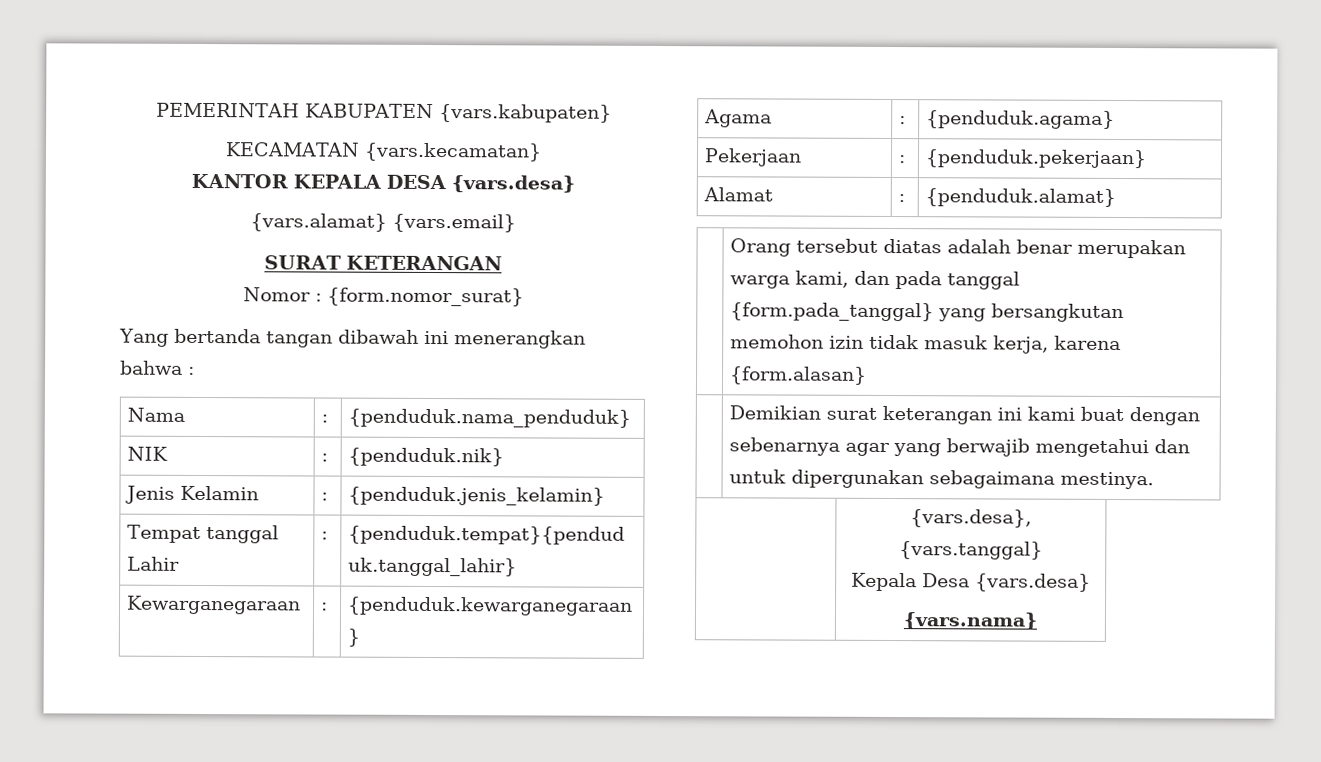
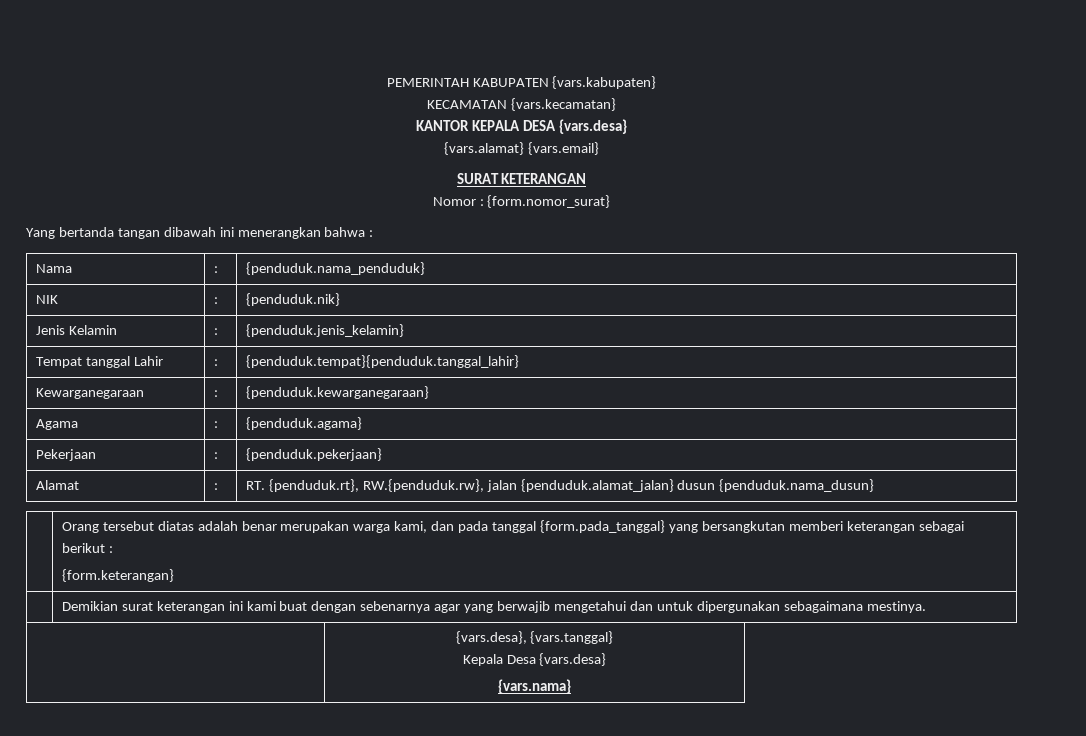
[925,188,1117,207] {penduduk.alamat} -> [245,479,875,492] RT. {penduduk.rt}, RW.{penduduk.rw}, jalan {penduduk.alamat_jalan} dusun {penduduk.nama_dusun}
[730,334,1122,354] [729,366,868,385] memohon izin tidak masuk kerja, karena {form.alasan} -> [788,521,964,533] [61,543,113,553] [61,569,174,582] memberi keterangan sebagai berikut : // {form.keterangan}

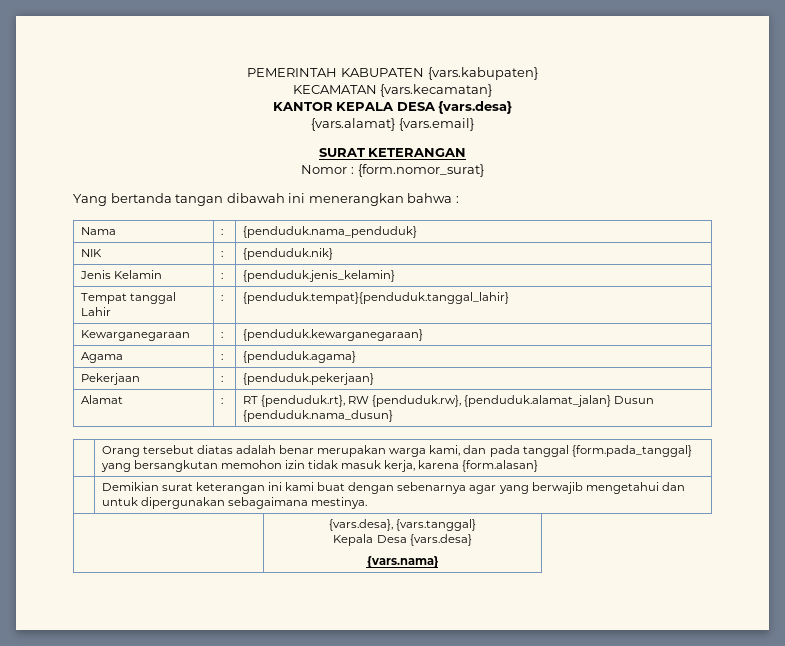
[245,479,716,492] RT. {penduduk.rt}, RW.{penduduk.rw}, jalan {penduduk.alamat_jalan} dusun -> [242,395,655,407] RT {penduduk.rt}, RW {penduduk.rw}, {penduduk.alamat_jalan} Dusun
[788,521,964,533] [61,543,113,553] [61,569,174,582] memberi keterangan sebagai berikut : // {form.keterangan} -> [220,460,539,472] memohon izin tidak masuk kerja, karena {form.alasan}

